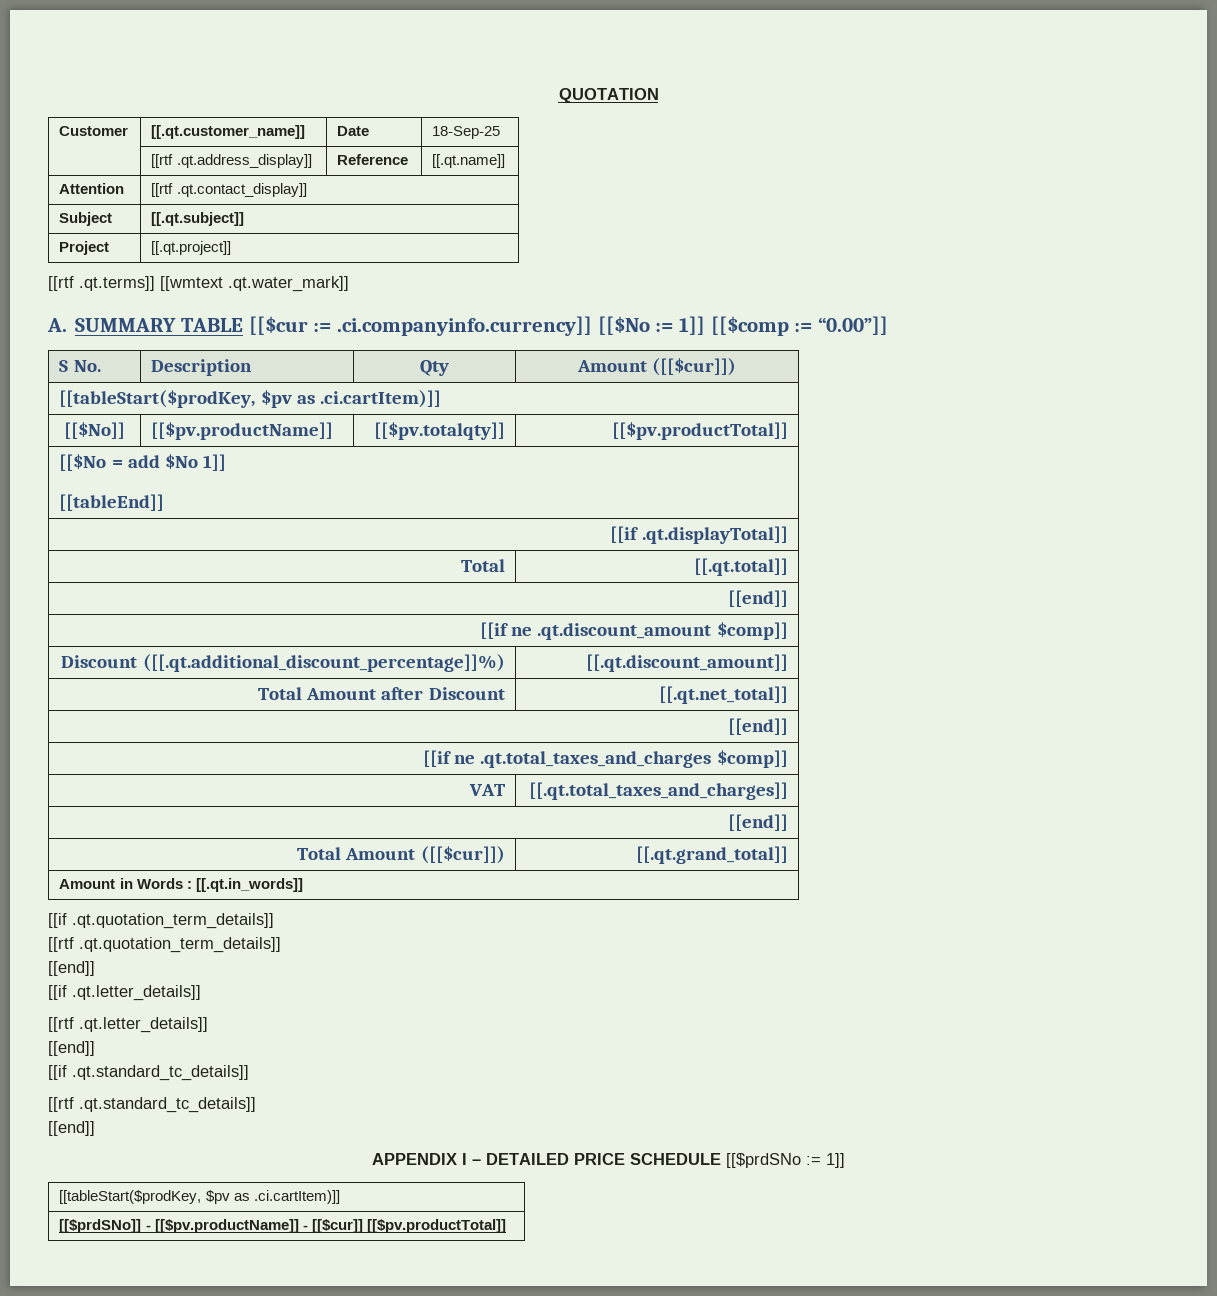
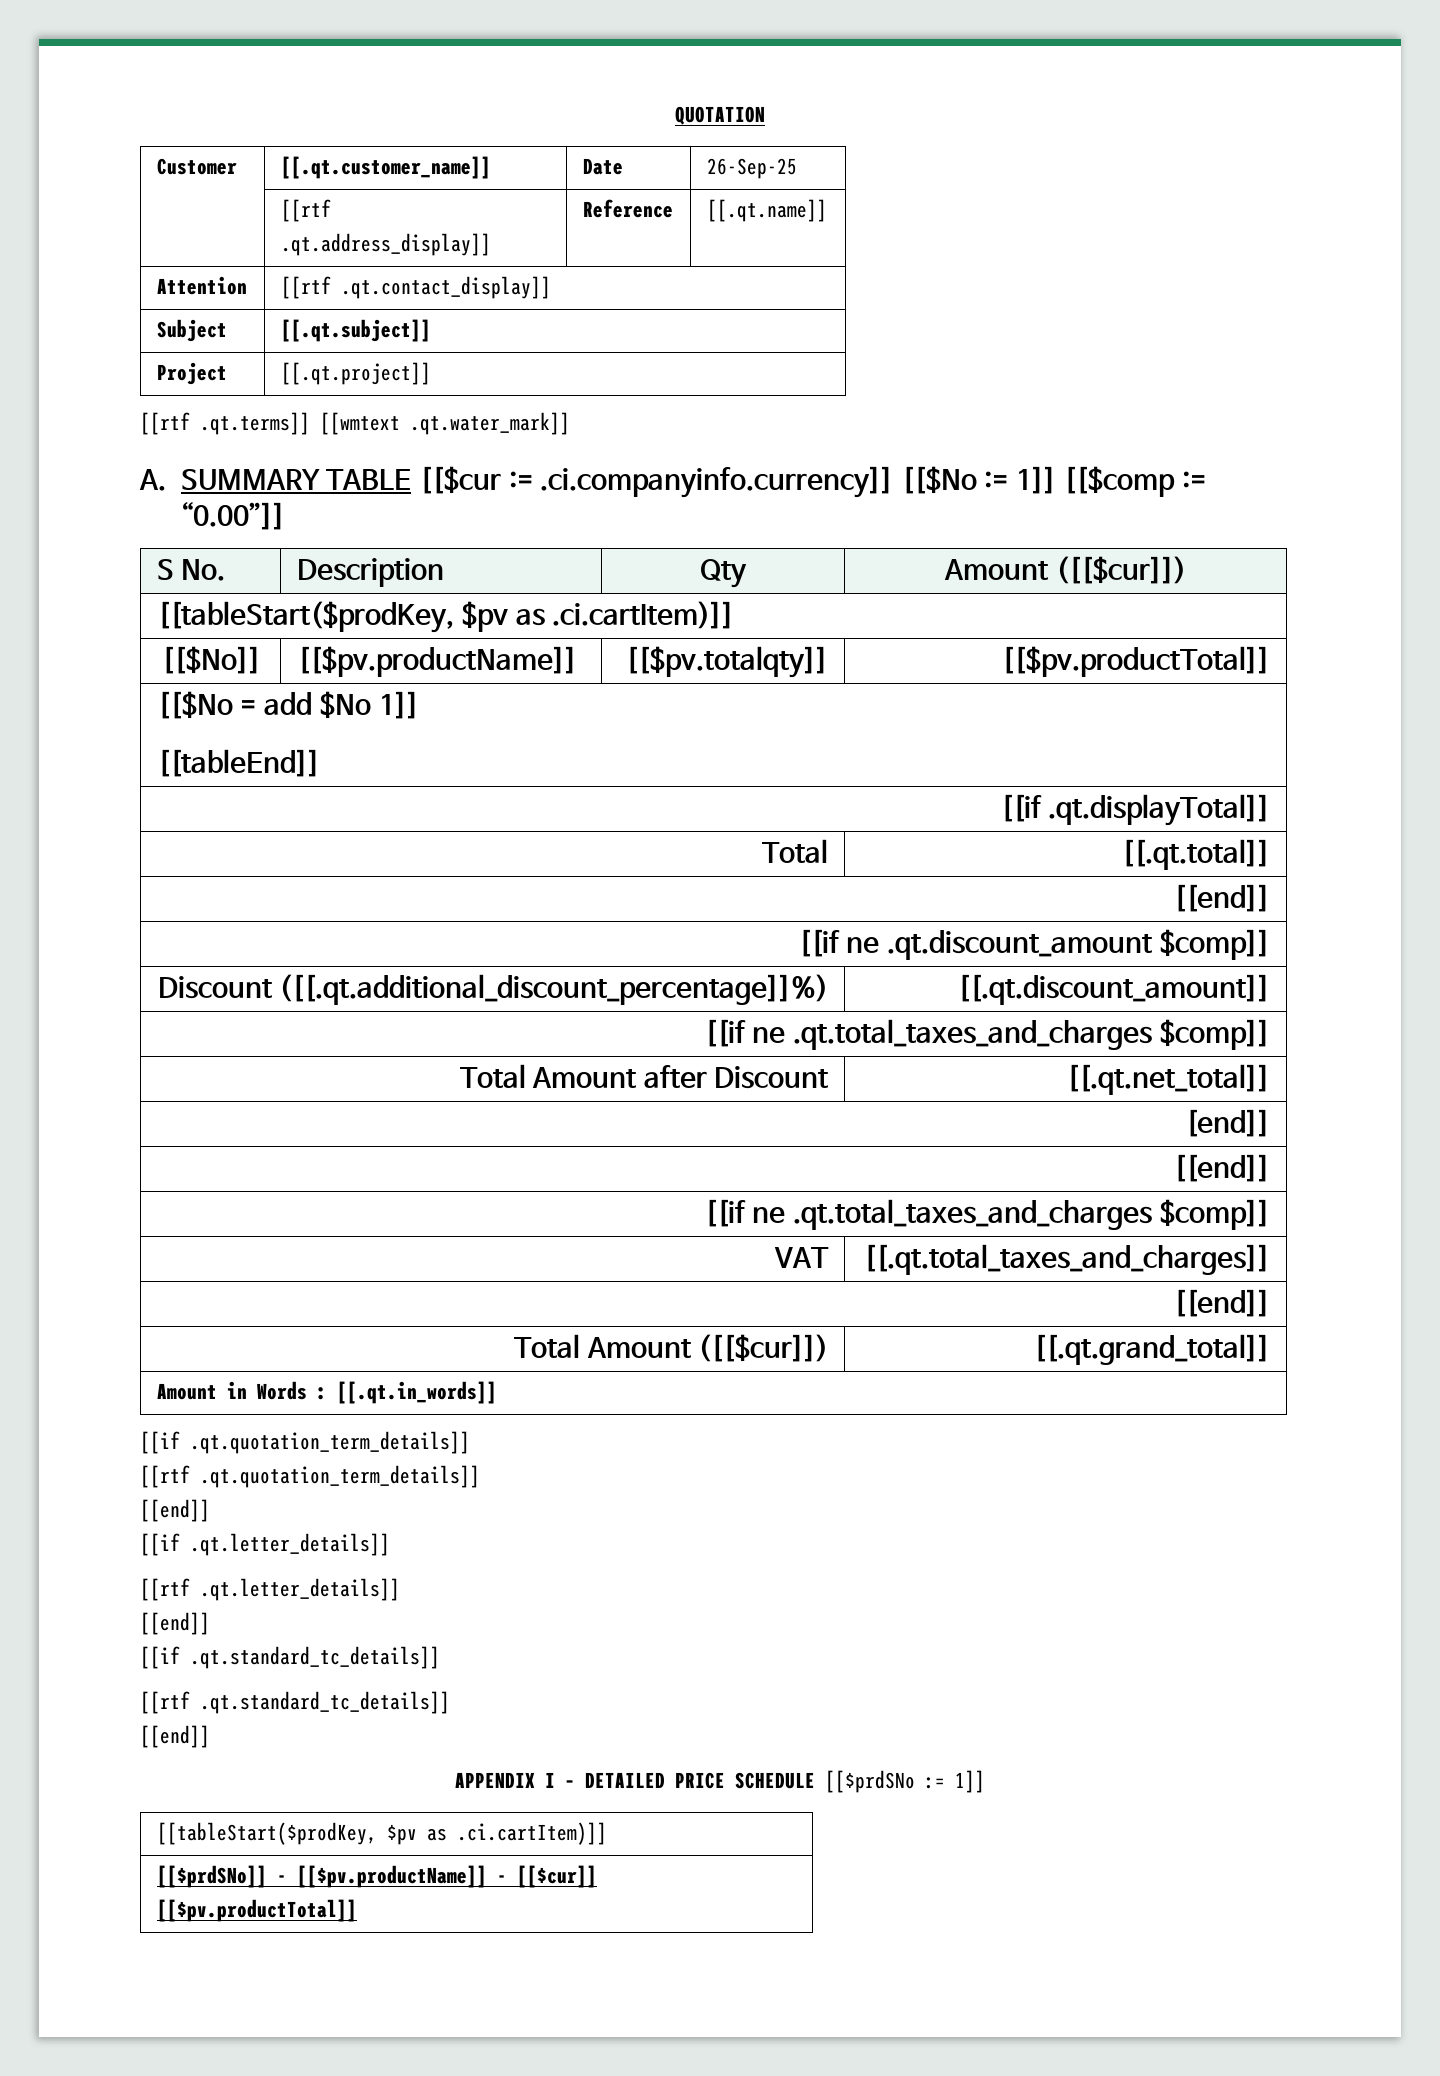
[432,126,501,139] 18-Sep-25 -> [706,158,797,179] 26-Sep-25
(788, 663) none -> [703,1019,1271,1050] // [[if ne .qt.total_taxes_and_charges $comp]]
(788, 695) none -> [1185,1109,1271,1137] // [end]]

